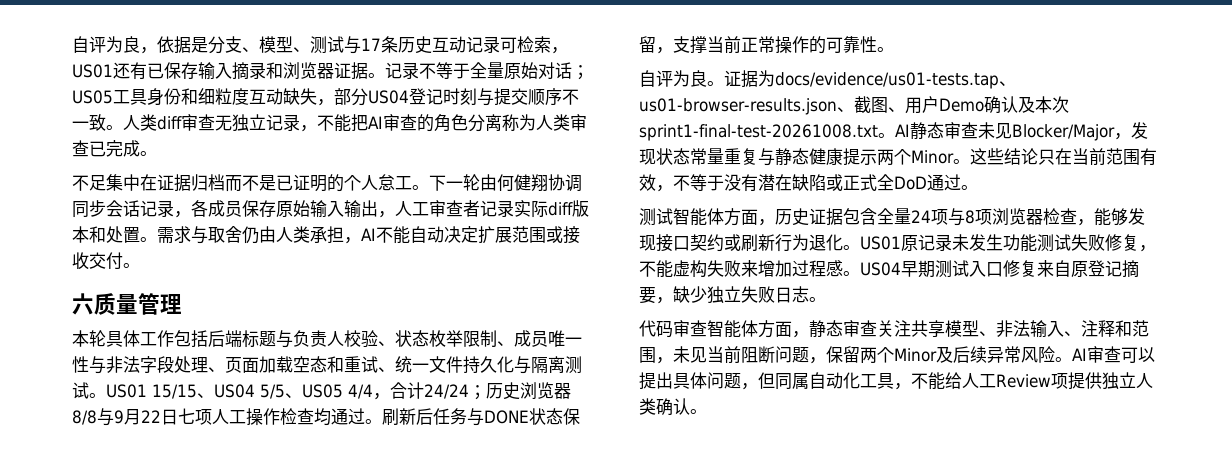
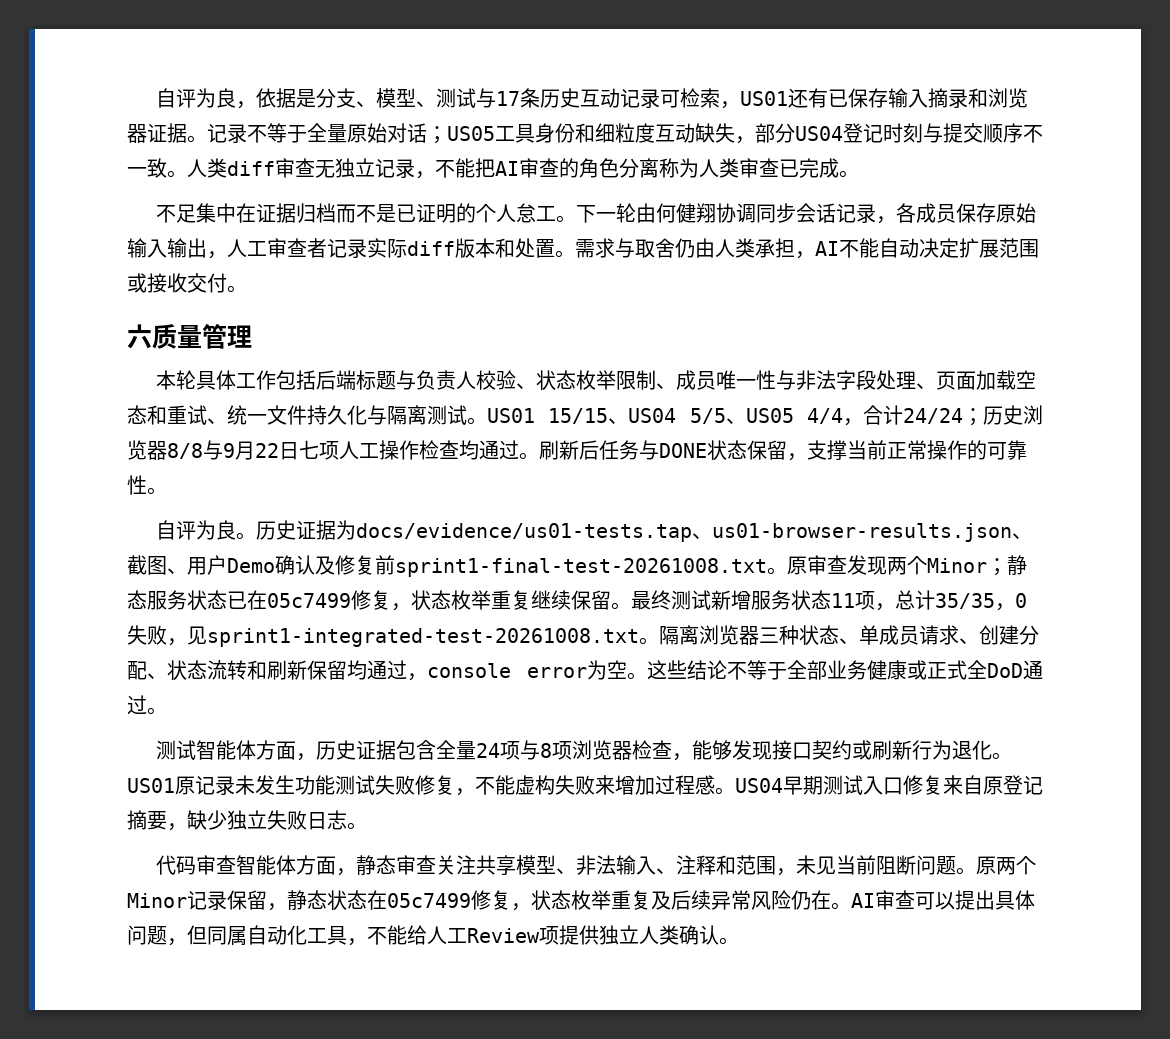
(724, 83) none -> [255,520,296,540] 历史
[1034,96,1069,113] [639,122,1148,141] [639,148,1157,166] [639,174,826,192] 本次sprint1-final-test-20261008.txt。AI静态审查未见Blocker/Major，发现状态常量重复与静态健康提示两个Minor。这些结论只在当前范围有效，不等于没有潜在缺陷 -> [335,555,1027,577] [127,590,1027,611] [127,625,1039,647] [127,660,907,681] 修复前sprint1-final-test-20261008.txt。原审查发现两个Minor；静态服务状态已在05c7499修复，状态枚举重复继续保留。最终测试新增服务状态11项，总计35/35，0失败，见sprint1-integrated-test-20261008.txt。隔离浏览器三种状态、单成员请求、创建分配、状态流转和刷新保留均通过，console error为空。这些结论不等于全部业务健康
[809,346,937,364] ，保留两个Minor -> [955,856,1036,875] [127,890,651,911] 。原两个Minor记录保留，静态状态在05c7499修复，状态枚举重复
(1055, 354) none -> [791,890,831,910] 仍在

